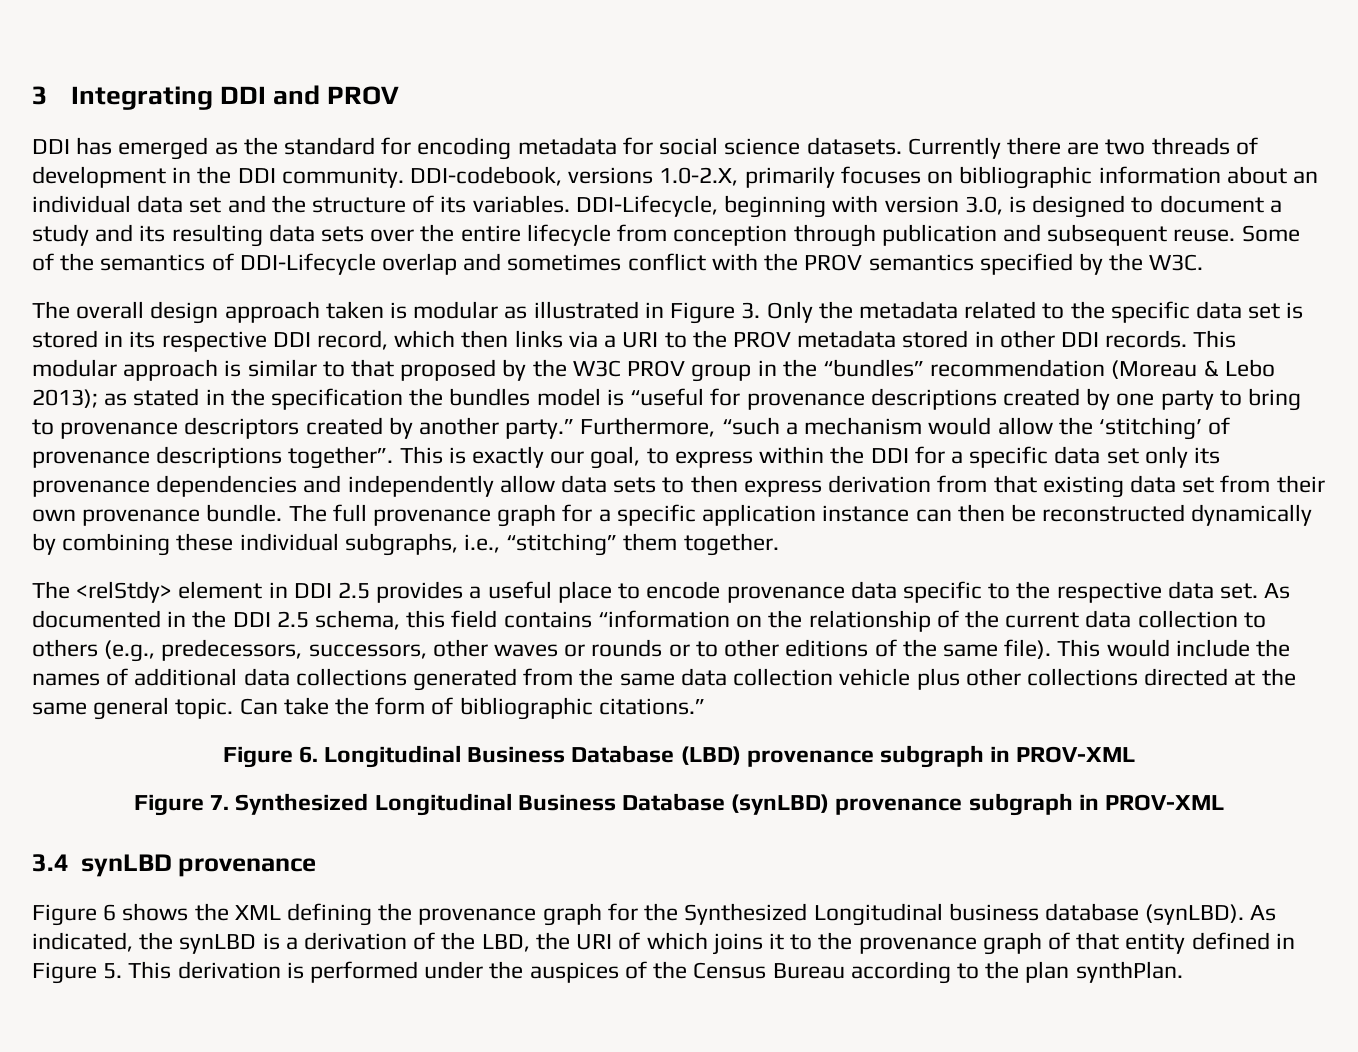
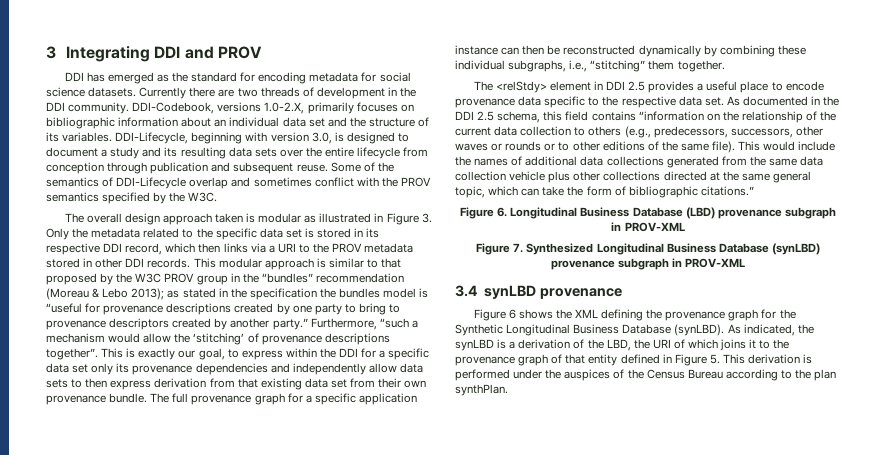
[410,166,563,186] DDI-codebook, -> [132,102,215,114] DDI-Codebook,
[175,698,278,719] topic. Can -> [455,186,540,198] topic, which can
[684,903,1139,926] Synthesized Longitudinal business database -> [455,324,672,336] Synthetic Longitudinal Business Database

